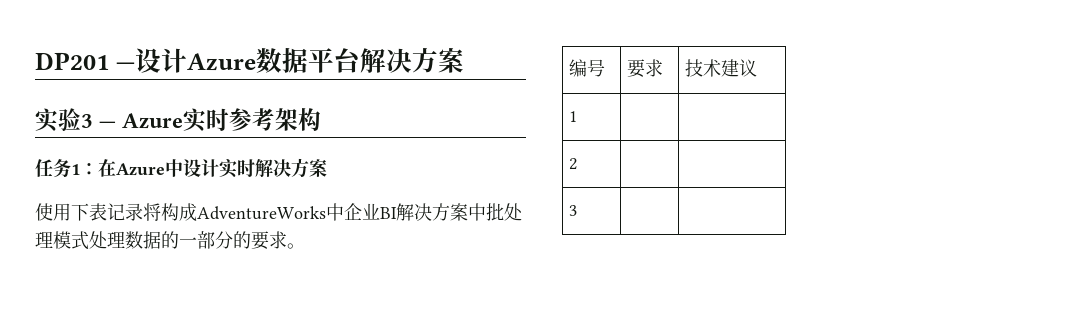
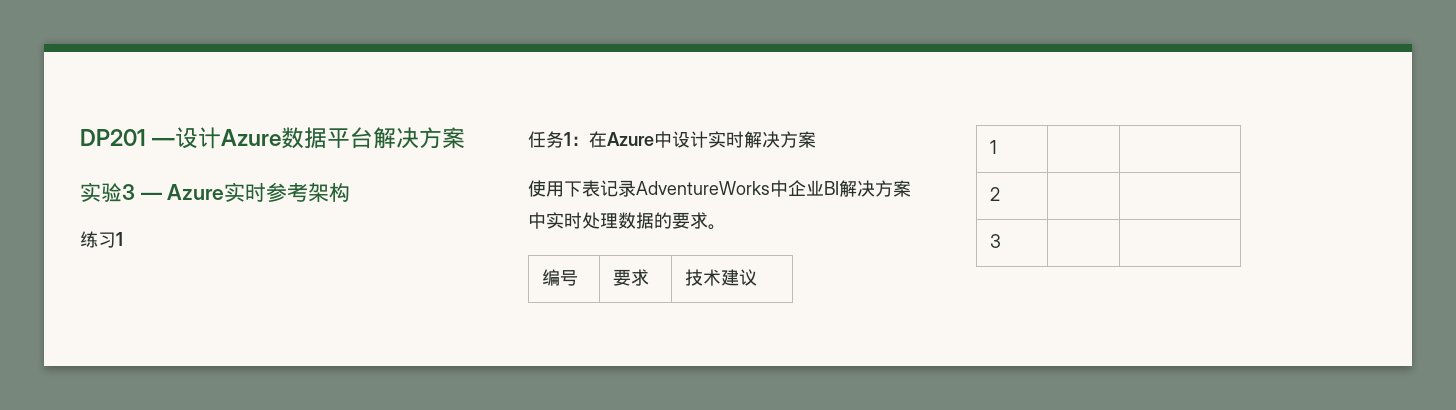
(322, 119) none -> [80,231,123,248] // 练习1
[143,203,197,221] 将构成 -> (636, 188) none
[486,203,522,221] [35,231,89,250] 批处理模式 -> [546,212,582,229] 实时
[179,231,251,249] 一部分的 -> (672, 220) none

